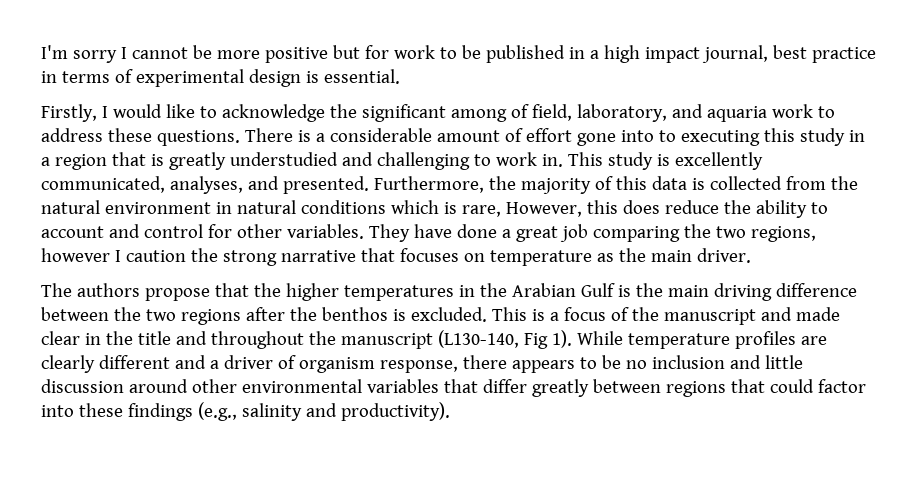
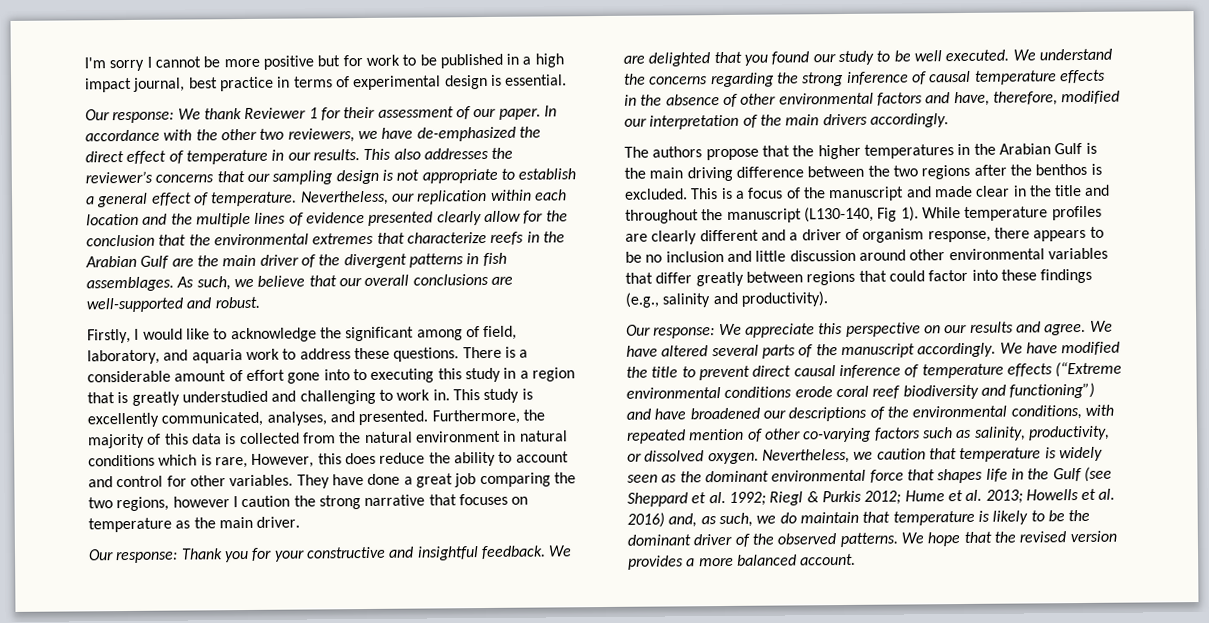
(400, 76) none -> [85,105,557,124] [85,126,541,143] [85,147,514,165] [85,168,577,185] [86,189,567,208] [86,210,568,228] [86,231,565,247] [85,252,507,269] [86,273,513,292] [86,296,260,313] // Our response: We thank Reviewer 1 for their assessment of our paper. In accordance with the other two reviewers, we have de-emphasized the direct effect of temperature in our results. This also addresses the reviewer’s concerns that our sampling design is not appropriate to establish a general effect of temperature. Nevertheless, our replication within each location and the multiple lines of evidence presented clearly allow for the conclusion that the environmental extremes that characterize reefs in the Arabian Gulf are the main driver of the divergent patterns in fish assemblages. As such, we believe that our overall conclusions are well-supported and robust.
(751, 255) none -> [88,545,573,564] [623,48,1112,67] [624,69,1106,88] [624,90,1121,108] [624,113,949,130] // Our response: Thank you for your constructive and insightful feedback. We are delighted that you found our study to be well executed. We understand the concerns regarding the strong inference of causal temperature effects in the absence of other environmental factors and have, therefore, modified our interpretation of the main drivers accordingly.
(450, 411) none -> [626,320,1113,339] [626,341,1121,359] [626,361,1123,381] [626,382,1096,400] [626,404,1114,422] [626,425,1110,444] [627,446,1103,465] [627,466,1112,484] [627,488,1116,507] [627,509,1091,528] [627,530,1117,548] [628,553,857,570] // Our response: We appreciate this perspective on our results and agree. We have altered several parts of the manuscript accordingly. We have modified the title to prevent direct causal inference of temperature effects (“Extreme environmental conditions erode coral reef biodiversity and functioning”) and have broadened our descriptions of the environmental conditions, with repeated mention of other co-varying factors such as salinity, productivity, or dissolved oxygen. Nevertheless, we caution that temperature is widely seen as the dominant environmental force that shapes life in the Gulf (see Sheppard et al. 1992; Riegl & Purkis 2012; Hume et al. 2013; Howells et al. 2016) and, as such, we do maintain that temperature is likely to be the dominant driver of the observed patterns. We hope that the revised version provides a more balanced account.

